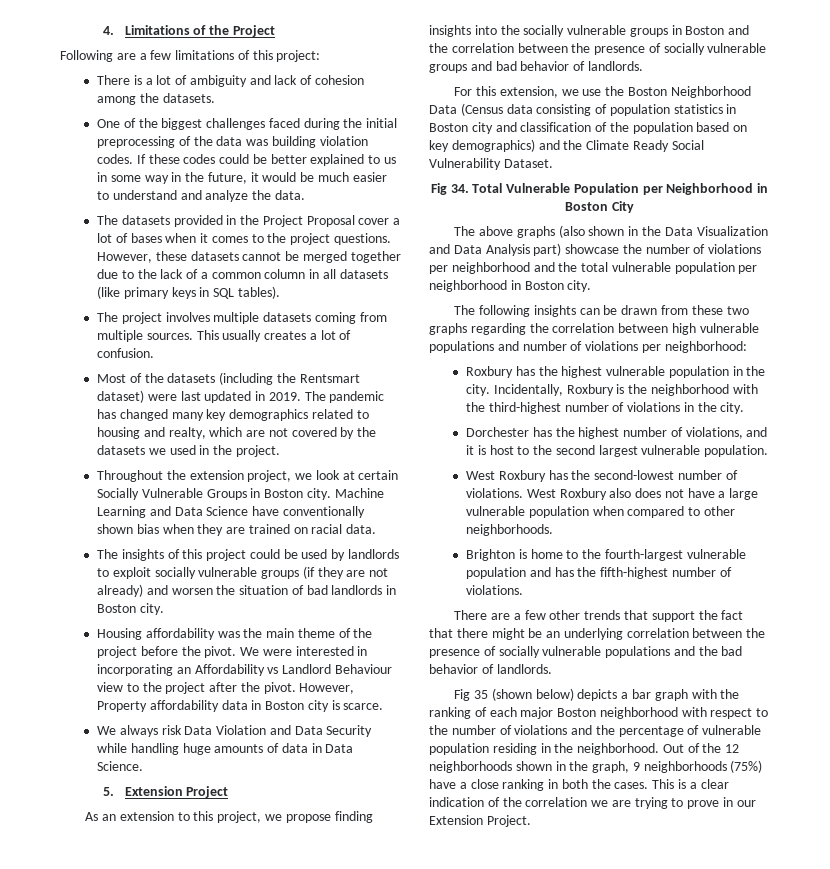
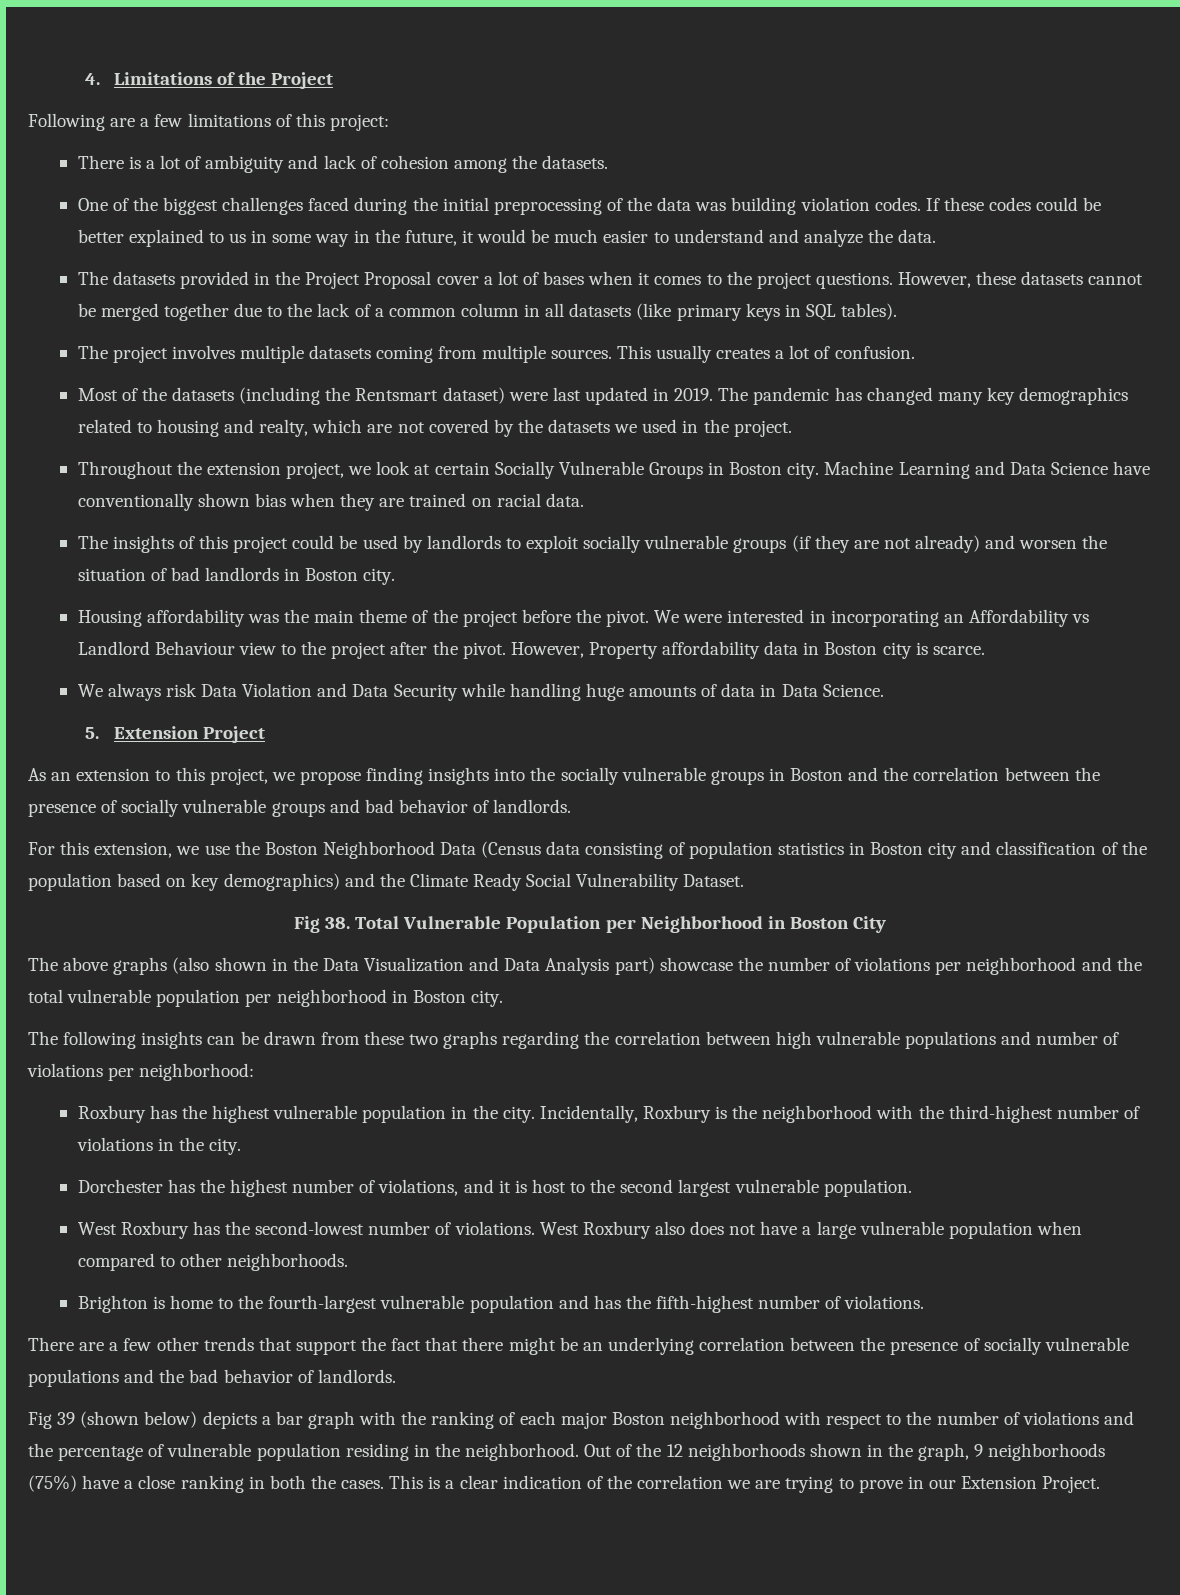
[450,184,469,193] 34. -> [325,917,351,929] 38.
[474,690,489,699] 35 -> [57,1412,76,1425] 39

